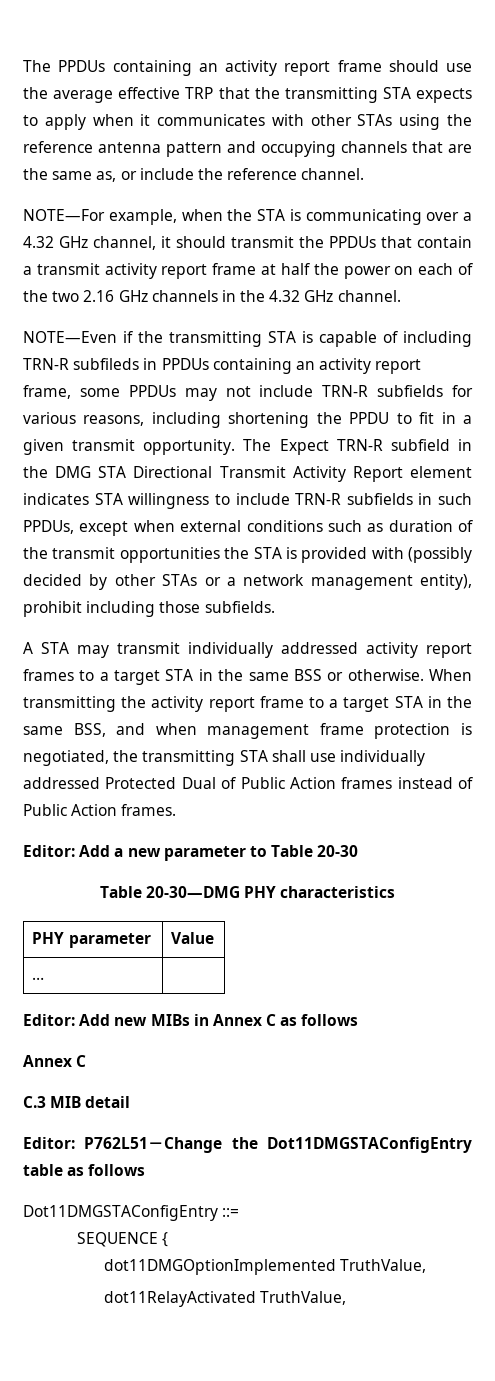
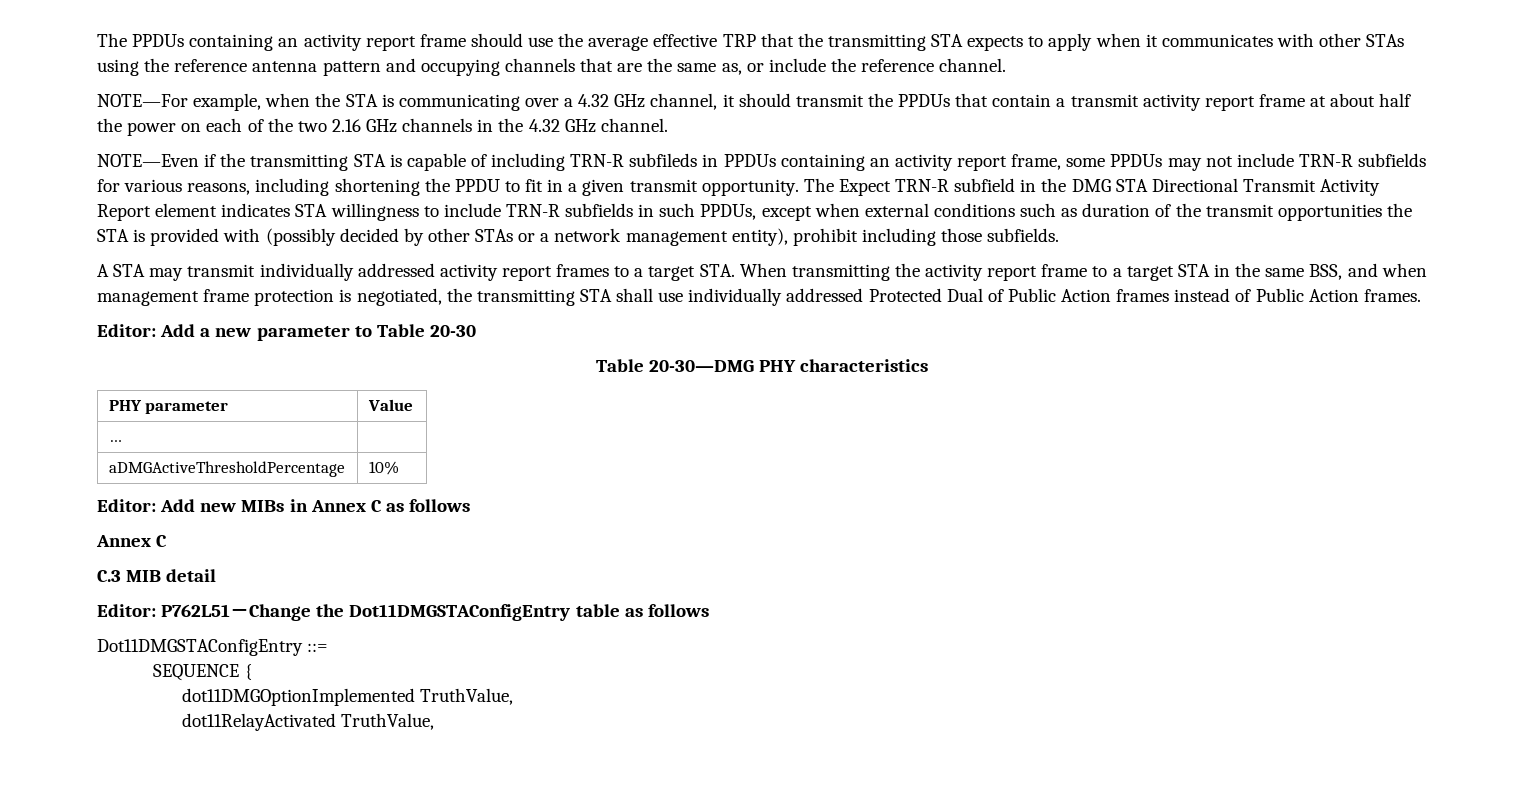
(277, 269) none -> [1330,93,1376,107] about
[165,669,424,681] STA in the same BSS or otherwise. -> [699,264,735,277] STA.
(45, 978) none -> [108,461,345,477] [368,461,399,475] // aDMGActiveThresholdPercentage | 10%

